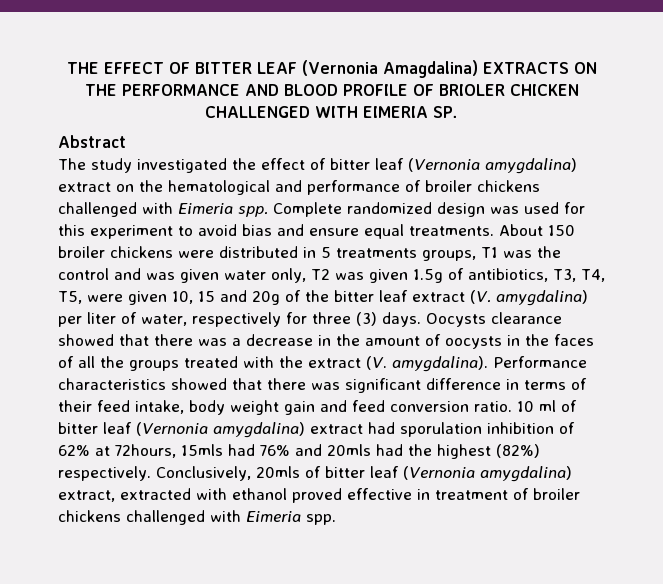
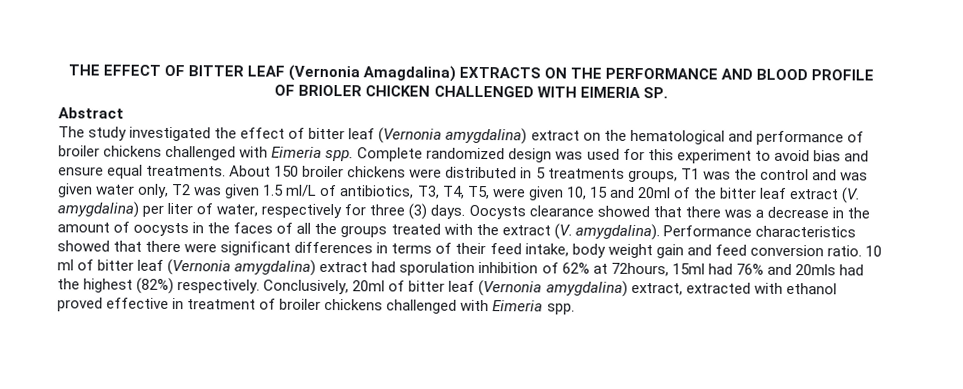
[413,269,443,283] 1.5g -> [262,184,318,197] 1.5 ml/L
[252,291,280,305] 20g -> [636,187,671,199] 20ml
[311,378,501,393] was significant difference -> [184,241,374,256] were significant differences
[181,444,223,456] 15mls -> [671,263,705,275] 15ml
[256,466,300,478] 20mls -> [352,280,386,292] 20ml

